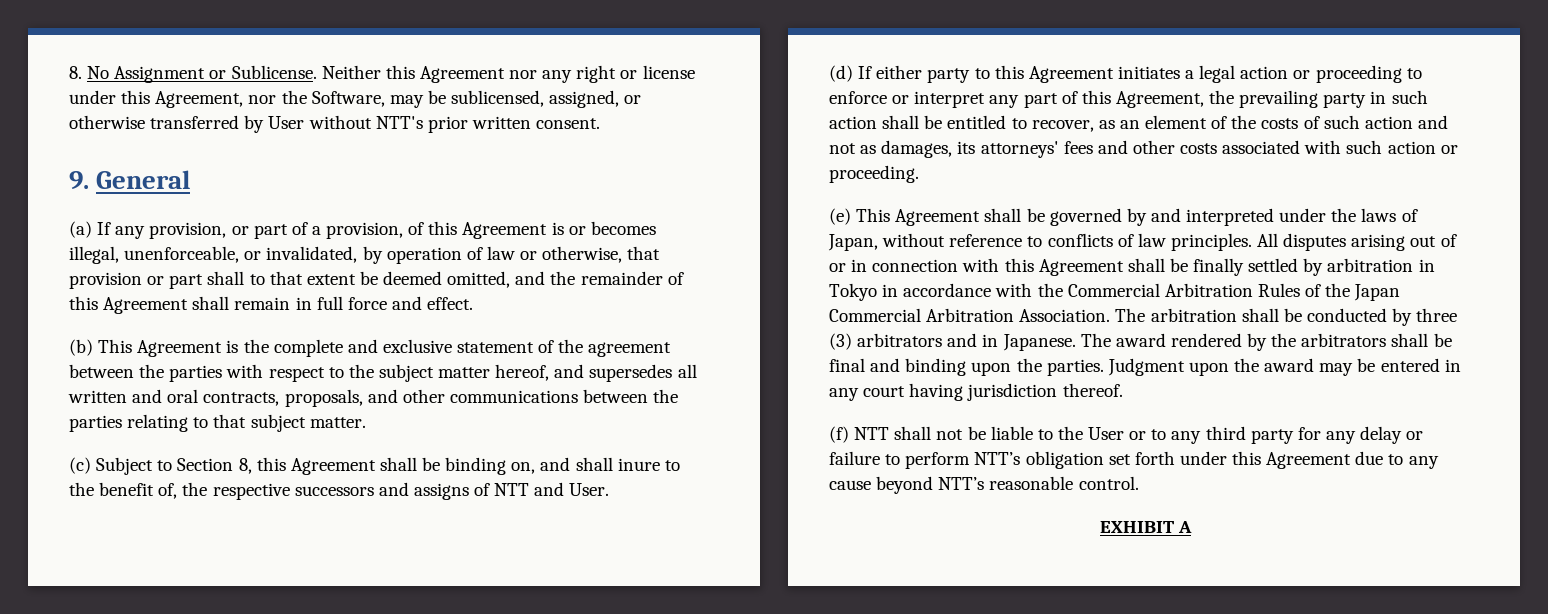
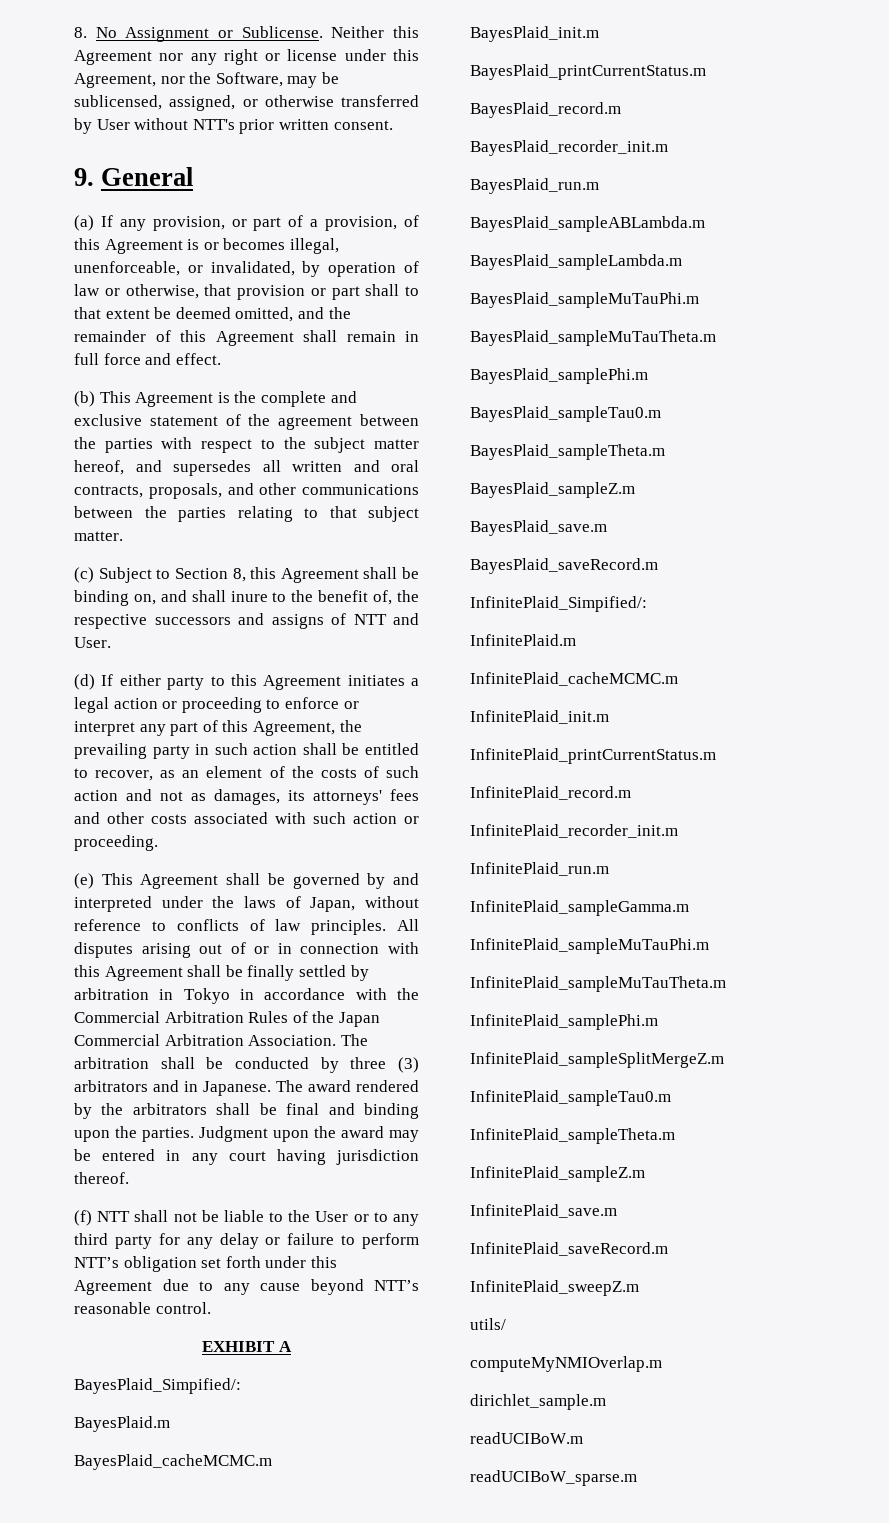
(1193, 527) none -> [74,1378,241,1394] [74,1416,170,1432] [74,1454,272,1470] [470,26,599,42] [470,64,706,80] [470,102,621,118] [470,140,668,156] [470,178,599,194] [470,216,705,232] [470,254,682,270] [470,292,699,308] [470,330,716,346] [470,368,648,384] [470,406,661,422] [470,444,665,460] [470,482,635,498] [470,520,607,536] [470,558,658,574] [470,596,647,612] [470,634,576,646] [470,672,678,686] [470,710,609,724] [470,748,716,764] [470,786,631,800] [470,824,678,838] [470,862,609,876] [470,900,689,916] [470,938,709,954] [470,976,726,992] [470,1014,658,1030] [470,1052,724,1068] [470,1090,671,1106] [470,1128,675,1144] [470,1166,645,1182] [470,1204,617,1218] [470,1242,668,1256] [470,1280,639,1296] [470,1318,506,1330] [470,1356,662,1372] [470,1394,606,1410] [470,1432,583,1444] [470,1470,637,1486] // BayesPlaid_Simpified/: // BayesPlaid.m // BayesPlaid_cacheMCMC.m // BayesPlaid_init.m // BayesPlaid_printCurrentStatus.m // BayesPlaid_record.m // BayesPlaid_recorder_init.m // BayesPlaid_run.m // BayesPlaid_sampleABLambda.m // BayesPlaid_sampleLambda.m // BayesPlaid_sampleMuTauPhi.m // BayesPlaid_sampleMuTauTheta.m // BayesPlaid_samplePhi.m // BayesPlaid_sampleTau0.m // BayesPlaid_sampleTheta.m // BayesPlaid_sampleZ.m // BayesPlaid_save.m // BayesPlaid_saveRecord.m // InfinitePlaid_Simpified/: // InfinitePlaid.m // InfinitePlaid_cacheMCMC.m // InfinitePlaid_init.m // InfinitePlaid_printCurrentStatus.m // InfinitePlaid_record.m // InfinitePlaid_recorder_init.m // InfinitePlaid_run.m // InfinitePlaid_sampleGamma.m // InfinitePlaid_sampleMuTauPhi.m // InfinitePlaid_sampleMuTauTheta.m // InfinitePlaid_samplePhi.m // InfinitePlaid_sampleSplitMergeZ.m // InfinitePlaid_sampleTau0.m // InfinitePlaid_sampleTheta.m // InfinitePlaid_sampleZ.m // InfinitePlaid_save.m // InfinitePlaid_saveRecord.m // InfinitePlaid_sweepZ.m // utils/ // computeMyNMIOverlap.m // dirichlet_sample.m // readUCIBoW.m // readUCIBoW_sparse.m

